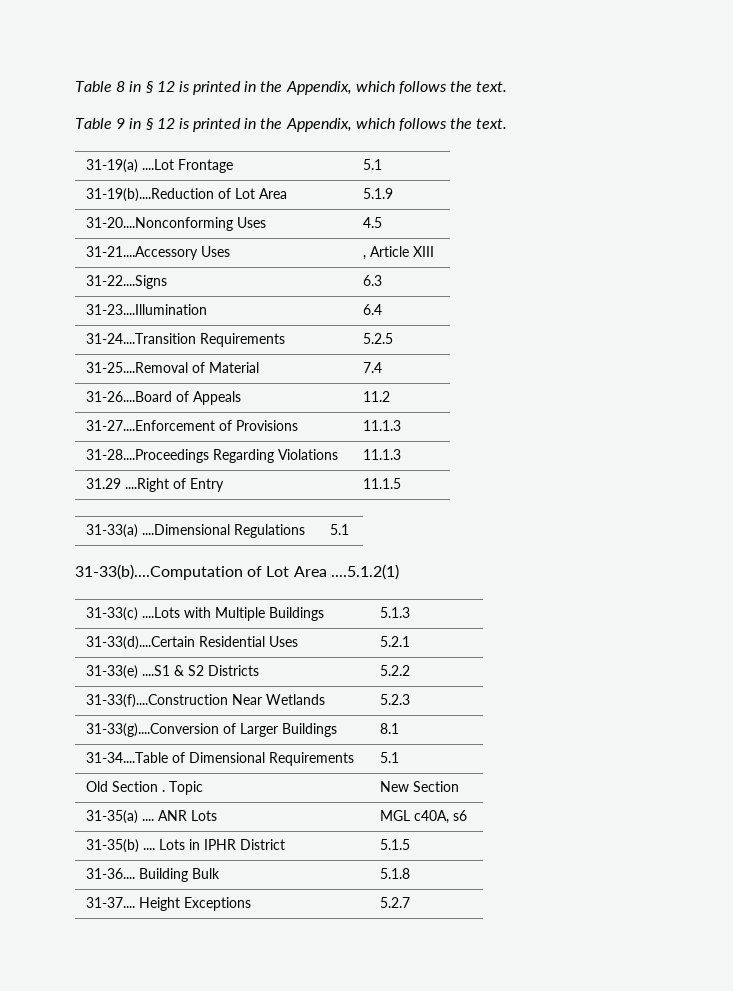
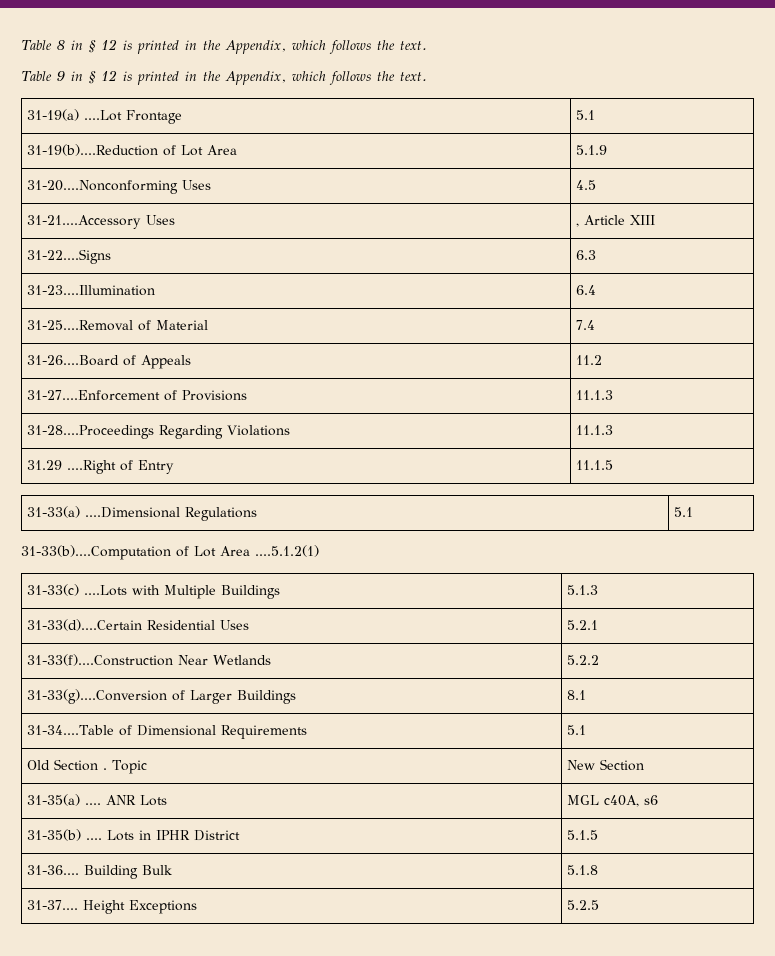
[86,333,286,347] [363,333,394,344] // 31-24....Transition Requirements | 5.2.5 -> (596, 290) none
[86,665,260,679] [380,665,411,676] // 31-33(e) ....S1 & S2 Districts | 5.2.2 -> (598, 625) none
[380,694,411,705] 5.2.3 -> [566,655,599,665] 5.2.2
[380,897,411,908] 5.2.7 -> [566,900,599,910] 5.2.5

